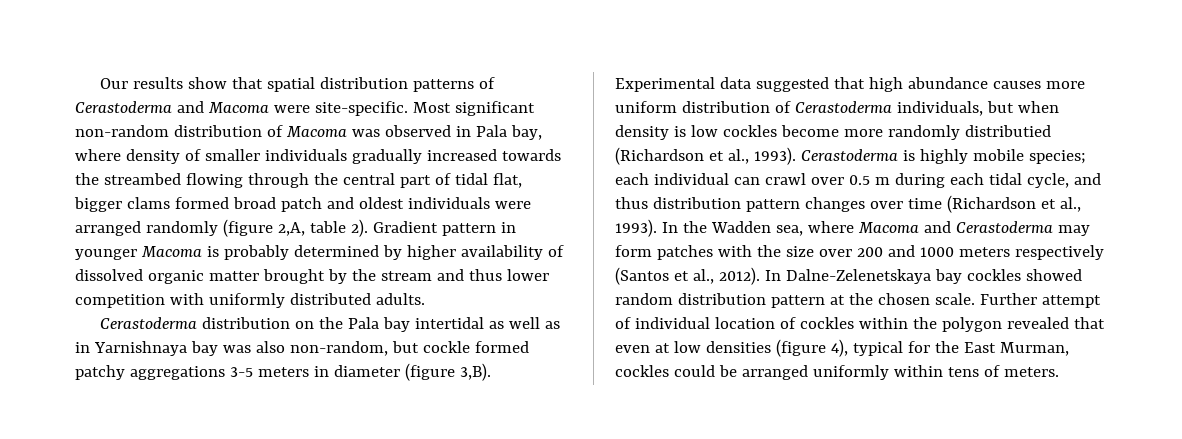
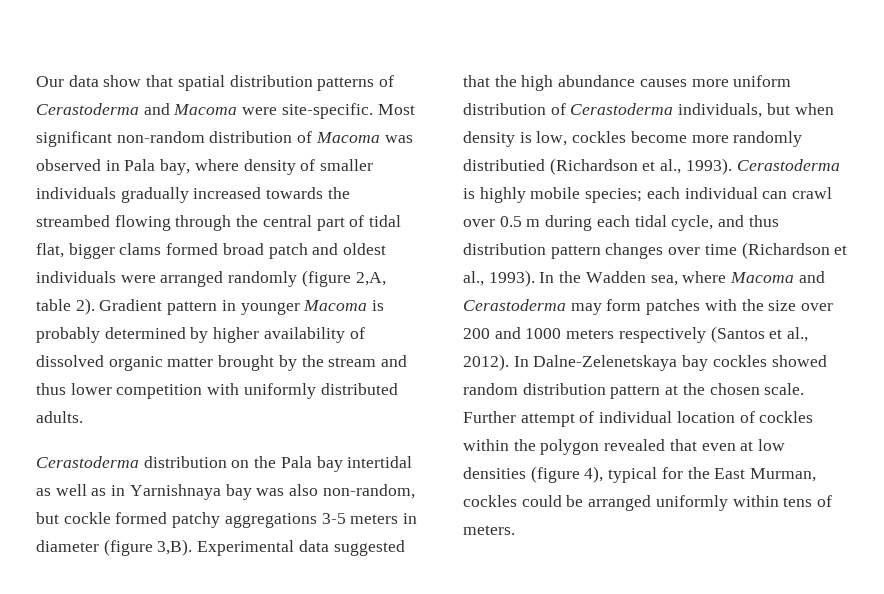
[133,77,184,89] results -> [68,75,99,87] data
(865, 83) none -> [494,75,517,87] the
[690,125,718,137] low -> [536,131,568,146] low,

